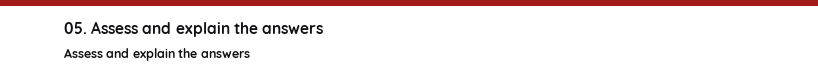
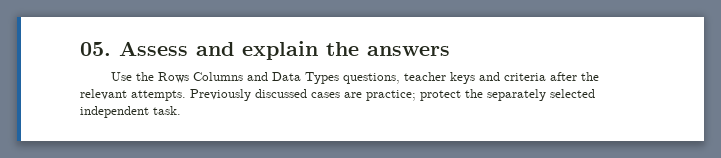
[64,48,250,61] Assess and explain the answers -> [110,72,599,84] [80,89,595,101] [80,106,181,118] Use the Rows Columns and Data Types questions, teacher keys and criteria after the relevant attempts. Previously discussed cases are practice; protect the separately selected independent task.

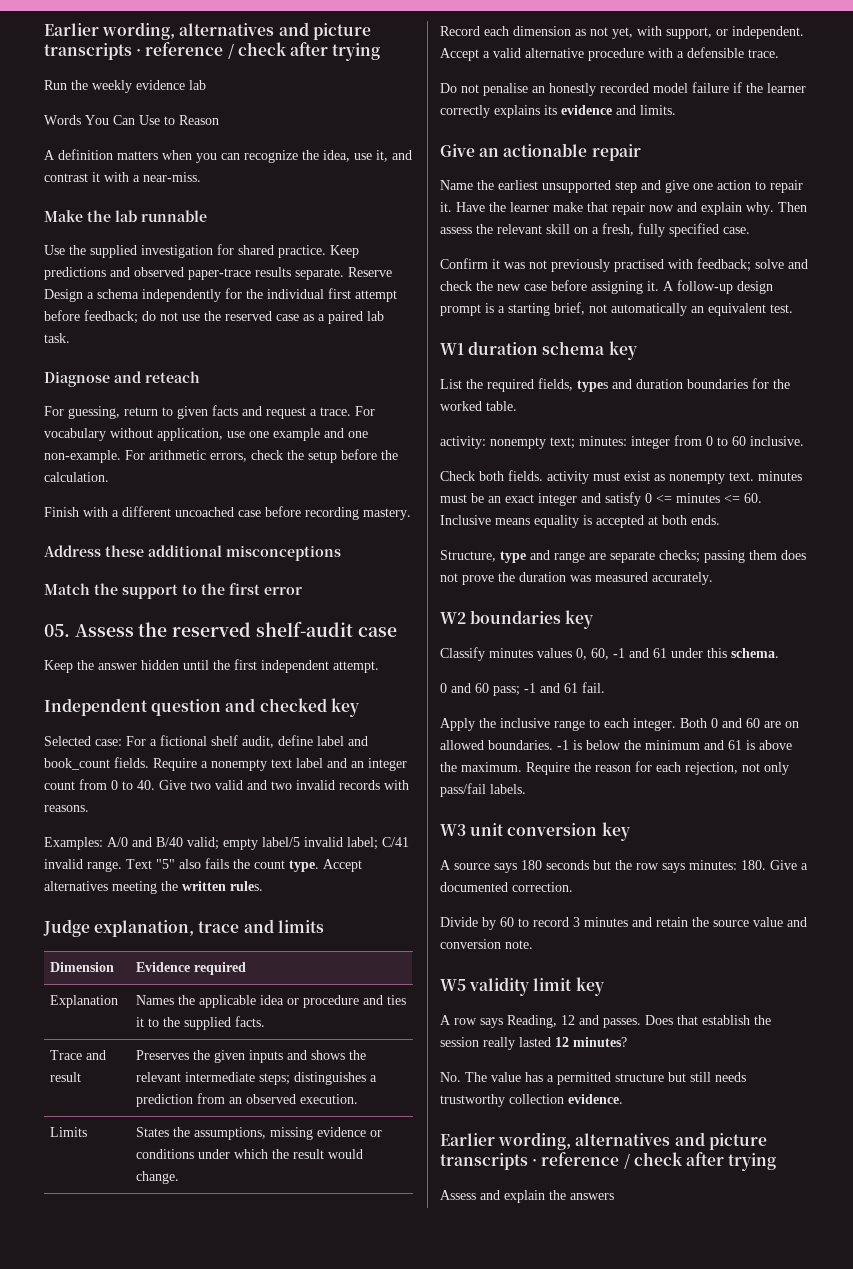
[80,41,450,60] [110,72,599,84] [80,89,595,101] [80,106,181,118] 05. Assess and explain the answers // Use the Rows Columns and Data Types questions, teacher keys and criteria after the relevant attempts. Previously discussed cases are practice; protect the separately selected independent task. -> [44,22,371,40] [44,42,381,61] [44,80,206,93] [44,115,219,125] [44,149,412,163] [44,172,201,182] [44,210,207,222] [44,244,359,258] [44,267,392,280] [44,288,397,302] [44,310,384,324] [44,333,70,343] [44,371,200,387] [44,405,375,419] [44,428,368,441] [44,449,398,463] [44,472,109,482] [44,506,411,520] [44,545,341,561] [44,583,302,599] [44,621,397,637] [44,659,379,673] [44,698,359,717] [44,735,368,748] [44,757,407,771] [44,779,409,790] [44,805,89,812] [44,837,409,850] [44,858,362,872] [44,881,263,894] [43,919,324,937] [49,962,114,972] [135,962,246,975] [49,995,118,1008] [135,995,406,1008] [135,1016,265,1030] [49,1050,106,1060] [49,1072,81,1082] [135,1050,366,1063] [135,1072,377,1085] [135,1093,358,1107] [49,1127,87,1137] [135,1127,382,1140] [135,1149,363,1159] [135,1171,179,1184] [440,26,804,39] [440,47,779,61] [440,82,806,96] [440,105,676,118] [440,143,641,161] [440,180,803,193] [440,202,807,215] [440,223,750,237] [440,258,808,272] [440,280,773,294] [440,302,793,316] [440,341,637,360] [440,378,790,392] [440,401,517,411] [440,435,804,449] [440,470,802,484] [440,492,762,506] [440,515,720,528] [440,550,806,563] [440,572,713,585] [440,610,594,629] [440,647,779,661] [440,682,605,696] [440,718,799,731] [440,740,792,750] [440,761,789,775] [440,783,526,797] [440,822,630,841] [440,860,808,873] [440,882,573,892] [440,917,807,930] [440,939,533,949] [440,977,604,996] [440,1015,771,1028] [440,1037,627,1050] [440,1072,746,1085] [440,1094,623,1107] [440,1132,767,1150] [440,1152,777,1171] [440,1190,614,1203] Earlier wording, alternatives and picture transcripts · reference / check after trying // Run the weekly evidence lab // Words You Can Use to Reason // A definition matters when you can recognize the idea, use it, and contrast it with a near-miss. // Make the lab runnable // Use the supplied investigation for shared practice. Keep predictions and observed paper-trace results separate. Reserve Design a schema independently for the individual first attempt before feedback; do not use the reserved case as a paired lab task. // Diagnose and reteach // For guessing, return to given facts and request a trace. For vocabulary without application, use one example and one non-example. For arithmetic errors, check the setup before the calculation. // Finish with a different uncoached case before recording mastery. // Address these additional misconceptions // Match the support to the first error // 05. Assess the reserved shelf-audit case // Keep the answer hidden until the first independent attempt. // Independent question and checked key // Selected case: For a fictional shelf audit, define label and book_count fields. Require a nonempty text label and an integer count from 0 to 40. Give two valid and two invalid records with reasons. // Examples: A/0 and B/40 valid; empty label/5 invalid label; C/41 invalid range. Text "5" also fails the count type. Accept alternatives meeting the written rules. // Judge explanation, trace and limits // Dimension | Evidence required // Explanation | Names the applicable idea or procedure and ties it to the supplied facts. // Trace and result | Preserves the given inputs and shows the relevant intermediate steps; distinguishes a prediction from an observed execution. // Limits | States the assumptions, missing evidence or conditions under which the result would change. // Record each dimension as not yet, with support, or independent. Accept a valid alternative procedure with a defensible trace. // Do not penalise an honestly recorded model failure if the learner correctly explains its evidence and limits. // Give an actionable repair // Name the earliest unsupported step and give one action to repair it. Have the learner make that repair now and explain why. Then assess the relevant skill on a fresh, fully specified case. // Confirm it was not previously practised with feedback; solve and check the new case before assigning it. A follow-up design prompt is a starting brief, not automatically an equivalent test. // W1 duration schema key // List the required fields, types and duration boundaries for the worked table. // activity: nonempty text; minutes: integer from 0 to 60 inclusive. // Check both fields. activity must exist as nonempty text. minutes must be an exact integer and satisfy 0 <= minutes <= 60. Inclusive means equality is accepted at both ends. // Structure, type and range are separate checks; passing them does not prove the duration was measured accurately. // W2 boundaries key // Classify minutes values 0, 60, -1 and 61 under this schema. // 0 and 60 pass; -1 and 61 fail. // Apply the inclusive range to each integer. Both 0 and 60 are on allowed boundaries. -1 is below the minimum and 61 is above the maximum. Require the reason for each rejection, not only pass/fail labels. // W3 unit conversion key // A source says 180 seconds but the row says minutes: 180. Give a documented correction. // Divide by 60 to record 3 minutes and retain the source value and conversion note. // W5 validity limit key // A row says Reading, 12 and passes. Does that establish the session really lasted 12 minutes? // No. The value has a permitted structure but still needs trustworthy collection evidence. // Earlier wording, alternatives and picture transcripts · reference / check after trying // Assess and explain the answers

